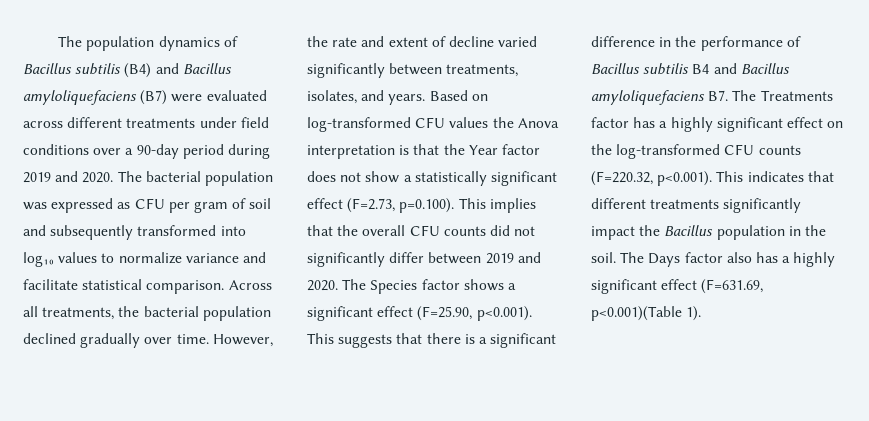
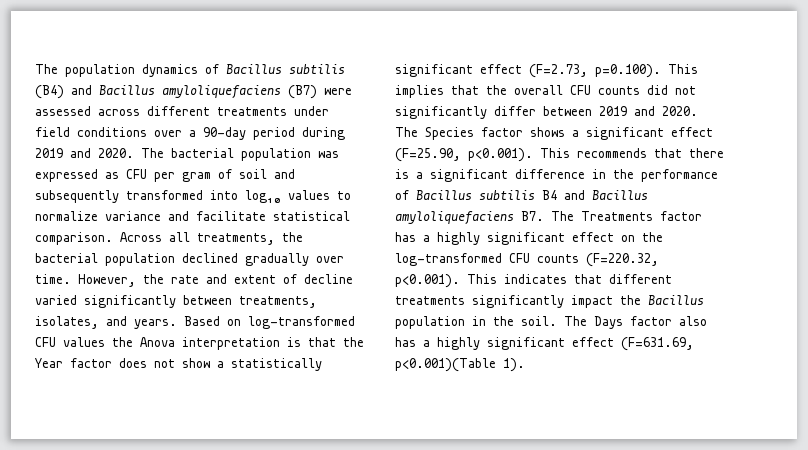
[206,90,267,101] evaluated -> [35,106,91,116] assessed
[338,334,393,348] suggests -> [577,148,647,158] recommends

